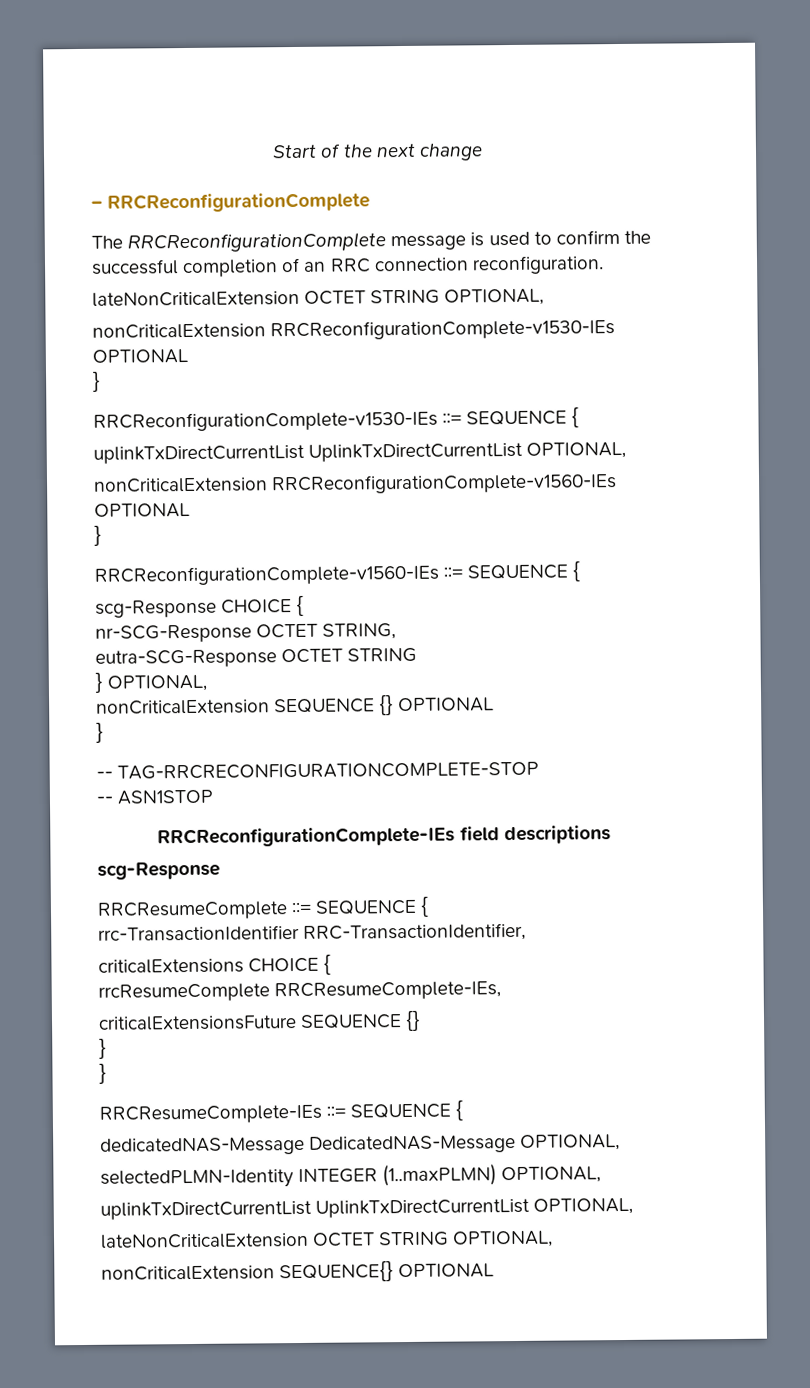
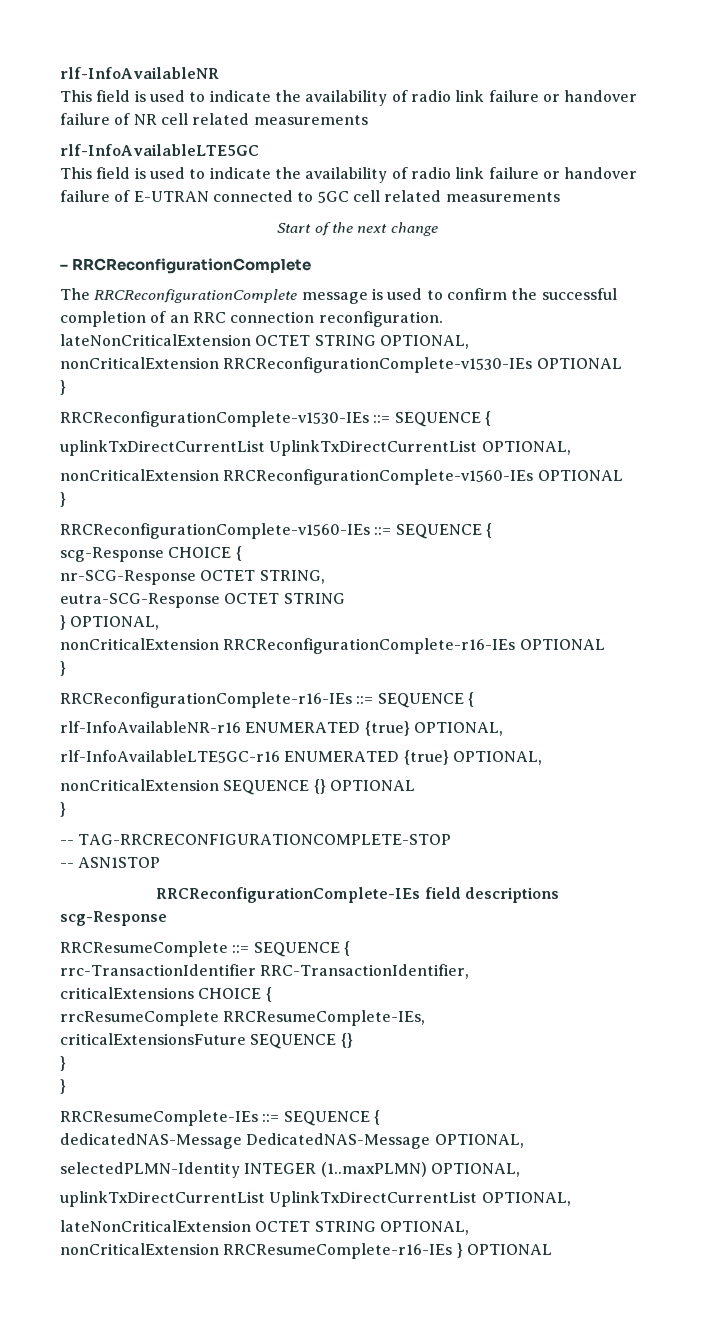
(272, 151) none -> [60,67,219,79] [60,90,638,106] [60,113,368,125] [60,144,259,156] [60,167,638,183] [60,190,560,203] rlf-InfoAvailableNR // This field is used to indicate the availability of radio link failure or handover failure of NR cell related measurements // rlf-InfoAvailableLTE5GC // This field is used to indicate the availability of radio link failure or handover failure of E-UTRAN connected to 5GC cell related measurements //
(208, 683) none -> [60,638,605,654] [60,661,66,676] [60,692,474,708] [60,721,503,736] [60,750,542,765] // nonCriticalExtension RRCReconfigurationComplete-r16-IEs OPTIONAL // } // RRCReconfigurationComplete-r16-IEs ::= SEQUENCE { // rlf-InfoAvailableNR-r16 ENUMERATED {true} OPTIONAL, // rlf-InfoAvailableLTE5GC-r16 ENUMERATED {true} OPTIONAL,
[279,1261,395,1283] SEQUENCE{} -> [223,1243,463,1259] RRCResumeComplete-r16-IEs }

